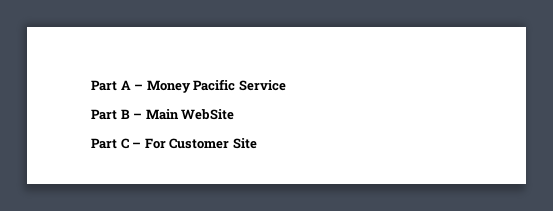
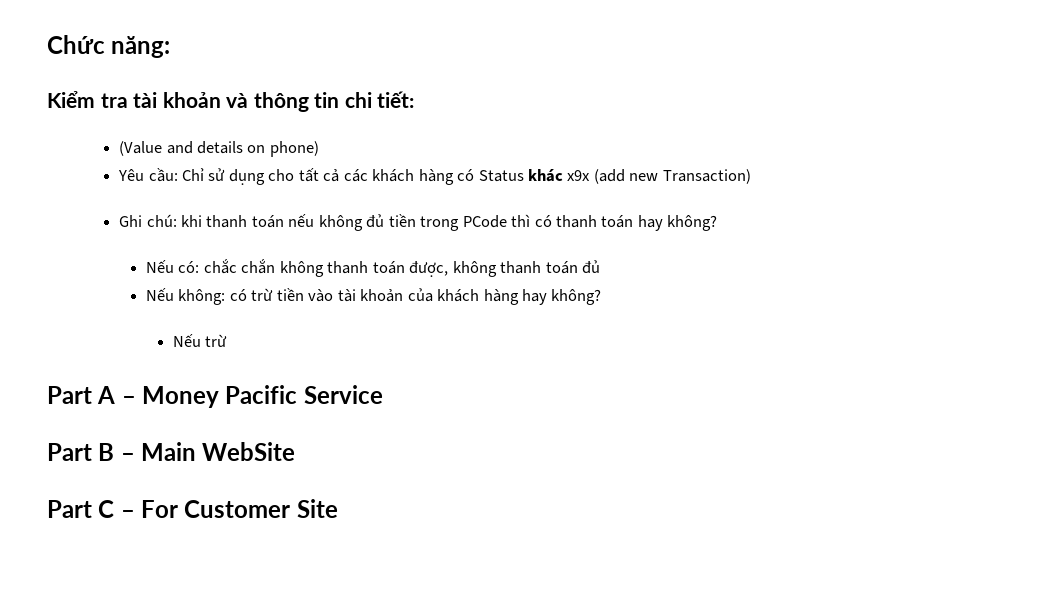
(91, 85) none -> [47,35,171,58] [47,91,415,112] [119,141,319,157] [118,168,751,185] [119,214,718,231] [145,259,600,277] [145,288,602,305] [172,334,228,347] Chức năng: // Kiểm tra tài khoản và thông tin chi tiết: // (Value and details on phone) // Yêu cầu: Chỉ sử dụng cho tất cả các khách hàng có Status khác x9x (add new Transaction) // Ghi chú: khi thanh toán nếu không đủ tiền trong PCode thì có thanh toán hay không? // Nếu có: chắc chắn không thanh toán được, không thanh toán đủ // Nếu không: có trừ tiền vào tài khoản của khách hàng hay không? // Nếu trừ //

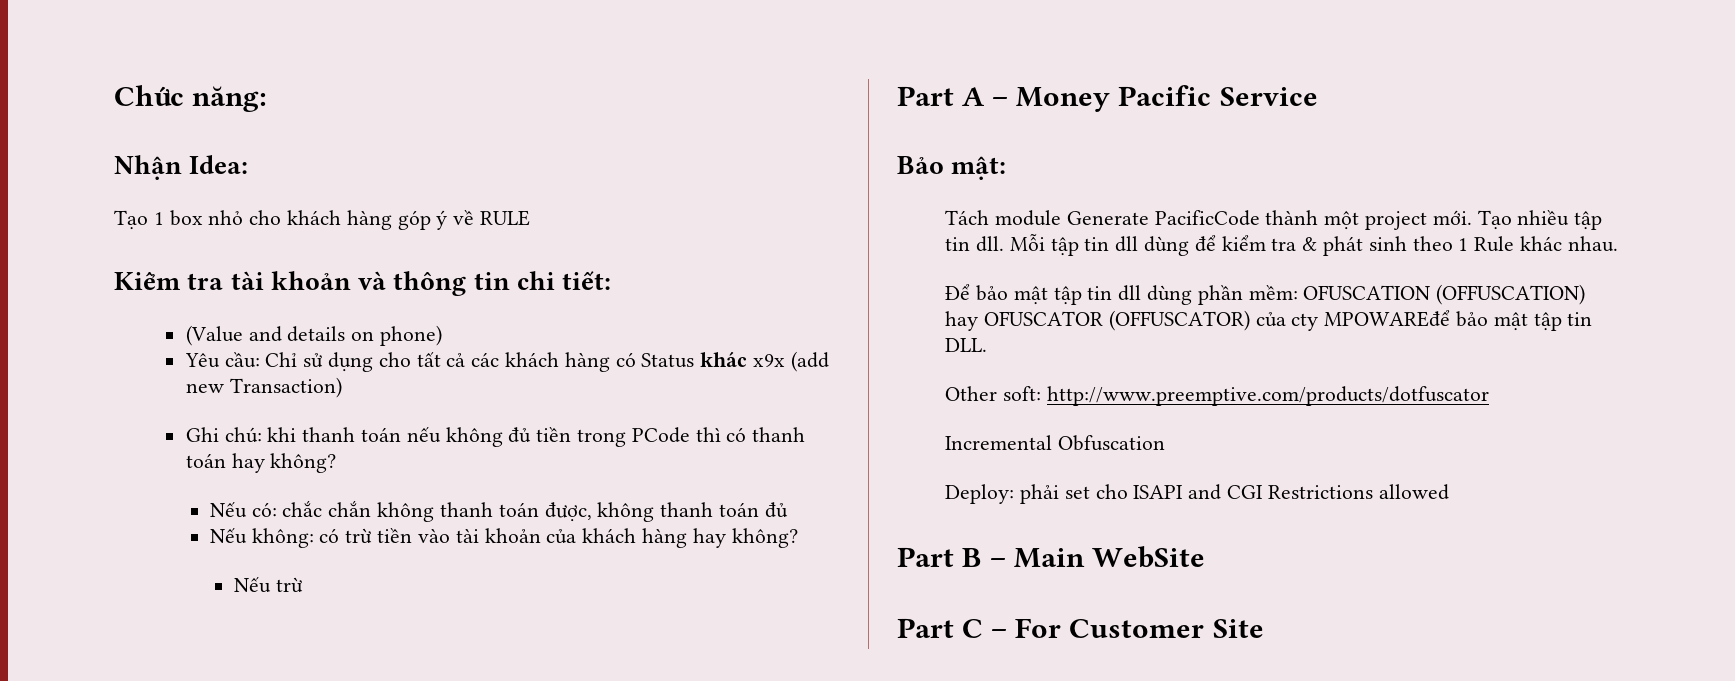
(171, 47) none -> [114,155,249,180] [114,210,531,230] // Nhận Idea: // Tạo 1 box nhỏ cho khách hàng góp ý về RULE
(383, 394) none -> [897,156,1007,180] [945,210,1603,230] [945,233,1618,256] [945,284,1586,305] [945,310,1593,331] [945,338,988,352] [945,386,1489,406] [945,435,1165,451] [945,484,1449,504] // Bảo mật: // Tách module Generate PacificCode thành một project mới. Tạo nhiều tập tin dll. Mỗi tập tin dll dùng để kiểm tra & phát sinh theo 1 Rule khác nhau. // Để bảo mật tập tin dll dùng phần mềm: OFUSCATION (OFFUSCATION) hay OFUSCATOR (OFFUSCATOR) của cty MPOWAREđể bảo mật tập tin DLL. // Other soft: http://www.preemptive.com/products/dotfuscator // Incremental Obfuscation // Deploy: phải set cho ISAPI and CGI Restrictions allowed

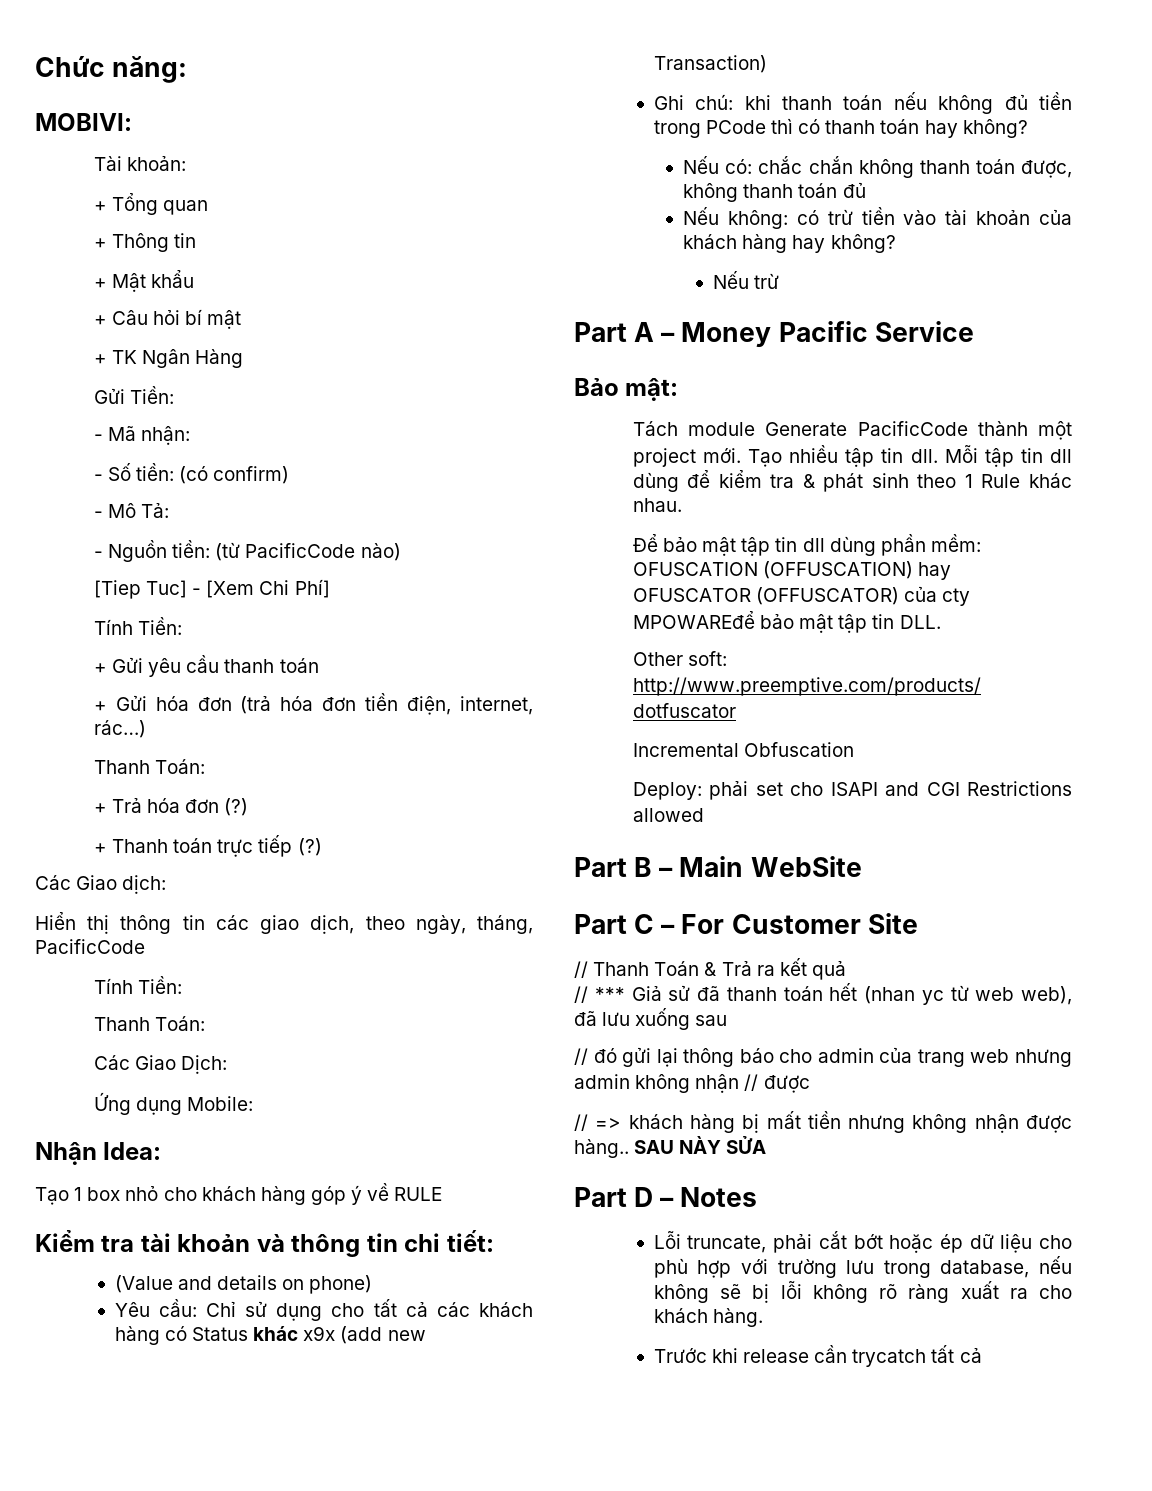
(268, 99) none -> [35,113,132,131] [93,156,187,171] [93,193,209,215] [93,233,197,252] [93,270,195,292] [93,309,242,329] [93,349,244,368] [93,386,175,404] [93,426,191,445] [93,463,290,484] [93,503,170,518] [93,540,401,562] [93,579,330,599] [93,617,183,635] [93,655,319,677] [93,693,533,715] [93,720,146,738] [93,759,206,774] [93,798,249,816] [93,835,322,857] [35,875,167,894] [35,912,533,934] [35,939,145,954] [93,976,183,994] [93,1016,206,1031] [93,1055,228,1074] [93,1092,254,1115] // MOBIVI: // Tài khoản: // + Tổng quan // + Thông tin // + Mật khẩu // + Câu hỏi bí mật // + TK Ngân Hàng // Gửi Tiền: // - Mã nhận: // - Số tiền: (có confirm) // - Mô Tả: // - Nguồn tiền: (từ PacificCode nào) // [Tiep Tuc] - [Xem Chi Phí] // Tính Tiền: // + Gửi yêu cầu thanh toán // + Gửi hóa đơn (trả hóa đơn tiền điện, internet, rác…) // Thanh Toán: // + Trả hóa đơn (?) // + Thanh toán trực tiếp (?) // Các Giao dịch: // Hiển thị thông tin các giao dịch, theo ngày, tháng, PacificCode // Tính Tiền: // Thanh Toán: // Các Giao Dịch: // Ứng dụng Mobile:
(1264, 628) none -> [574,958,846,980] [574,983,1072,1005] [574,1008,728,1030] [574,1047,1072,1067] [574,1074,810,1093] [574,1111,1072,1133] [574,1136,767,1158] [574,1187,758,1207] [653,1231,1072,1253] [653,1256,1072,1278] [653,1281,1072,1303] [653,1308,763,1327] [653,1345,982,1367] // // Thanh Toán & Trả ra kết quả // // *** Giả sử đã thanh toán hết (nhan yc từ web web), đã lưu xuống sau // // đó gửi lại thông báo cho admin của trang web nhưng admin không nhận // được // // => khách hàng bị mất tiền nhưng không nhận được hàng.. SAU NÀY SỬA // Part D – Notes // Lỗi truncate, phải cắt bớt hoặc ép dữ liệu cho phù hợp với trường lưu trong database, nếu không sẽ bị lỗi không rõ ràng xuất ra cho khách hàng. // Trước khi release cần trycatch tất cả

